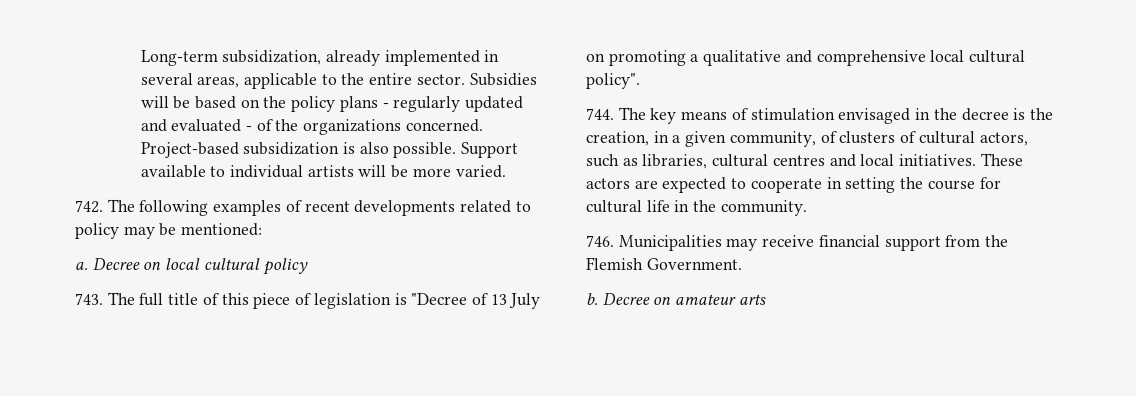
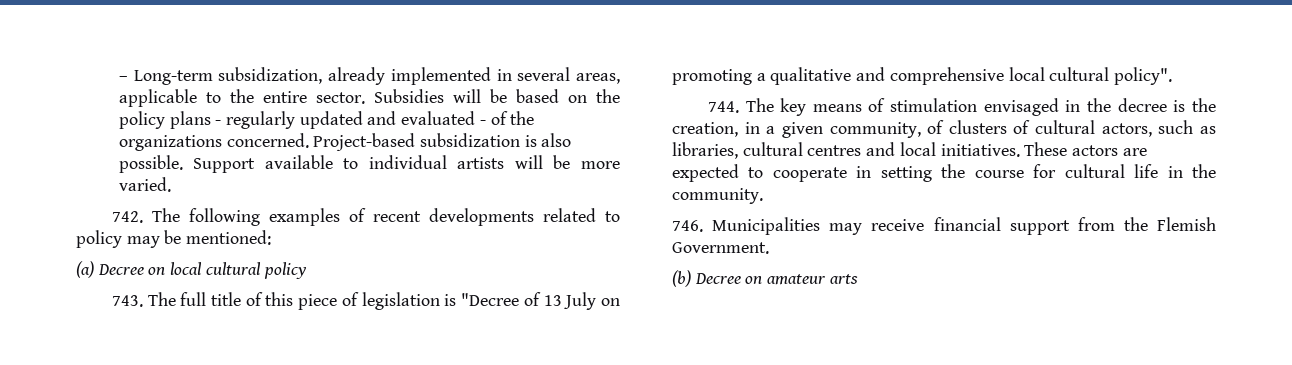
(140, 58) none -> [118,76,128,81] –
[75,262,88,270] a. -> [76,261,94,278] (a)
[586,293,598,305] b. -> [672,270,691,287] (b)

